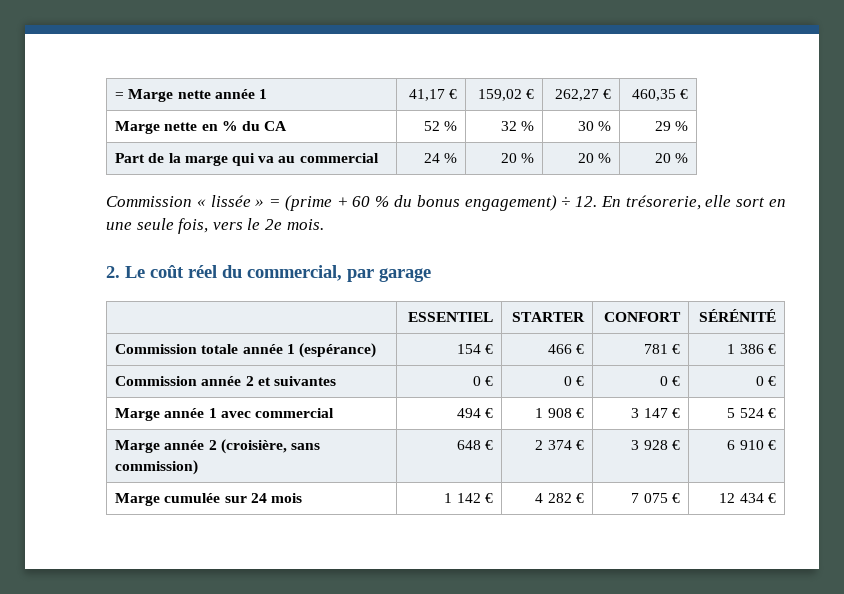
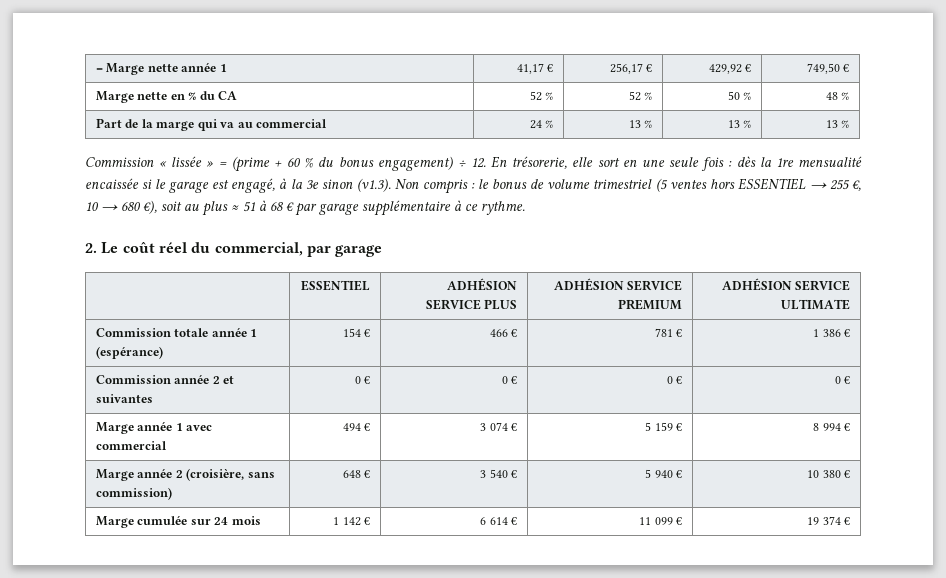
[477,89,534,101] [554,89,611,101] [631,89,676,101] 159,02 € | 262,27 € | 460,35 -> [609,63,653,74] [708,64,752,74] [806,63,840,74] 256,17 € | 429,92 € | 749,50
[500,121,534,131] [577,121,611,131] [654,121,671,131] 32 % | 30 % | 29 -> [628,91,653,101] [727,91,752,100] [825,92,838,100] 52 % | 50 % | 48
[500,153,534,163] [577,153,611,163] [654,153,671,163] 20 % | 20 % | 20 -> [628,120,653,128] [727,120,752,128] [825,120,838,128] 13 % | 13 % | 13
[178,218,324,234] fois, vers le 2e mois. -> [701,156,863,171] [85,178,862,194] [85,200,525,216] fois : dès la 1re mensualité encaissée si le garage est engagé, à la 3e sinon (v1.3). Non compris : le bonus de volume trimestriel (5 ventes hors ESSENTIEL → 255 €, 10 → 680 €), soit au plus ≈ 51 à 68 € par garage supplémentaire à ce rythme.
[511,312,585,322] [603,312,681,322] [698,309,776,322] STARTER | CONFORT | SÉRÉNITÉ -> [447,278,518,291] [425,299,518,310] [553,278,683,291] [618,299,683,310] [721,278,851,291] [781,299,851,310] ADHÉSION SERVICE PLUS | ADHÉSION SERVICE PREMIUM | ADHÉSION SERVICE ULTIMATE
[535,408,584,418] [631,408,680,418] [727,408,764,418] | 1 908 € | 3 147 € | 5 524 -> [480,422,518,431] [645,422,683,431] [813,423,841,431] | 3 074 € | 5 159 € | 8 994
[535,440,584,450] [631,440,680,450] [727,440,764,450] 2 374 € | 3 928 € | 6 910 -> [480,469,518,478] [645,469,683,478] [807,470,841,478] 3 540 € | 5 940 € | 10 380
[535,493,584,503] [631,493,680,503] [719,493,764,503] 4 282 € | 7 075 € | 12 434 -> [480,517,518,525] [639,517,683,525] [807,516,841,525] 6 614 € | 11 099 € | 19 374

